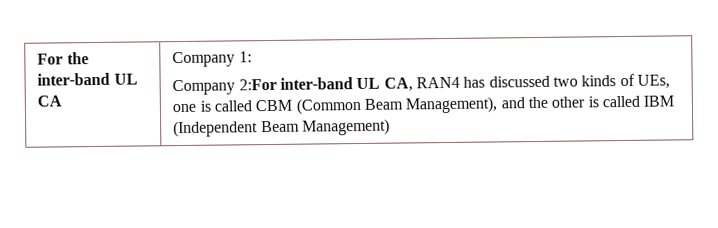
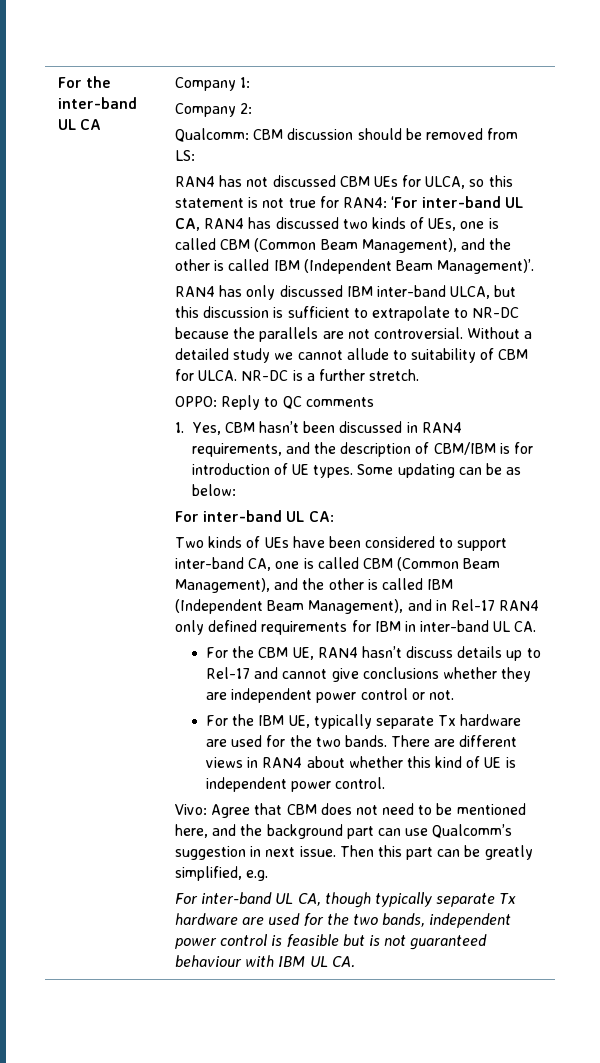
[238,78,277,91] 2:For -> [240,103,253,114] [174,128,519,142] [174,150,195,161] [174,175,513,189] [174,196,419,208] 2: // Qualcomm: CBM discussion should be removed from LS: // RAN4 has not discussed CBM UEs for ULCA, so this statement is not true for RAN4: ‘For
[302,118,391,136] Management) -> [437,259,535,274] [174,285,517,300] [174,306,520,321] [174,327,533,342] [174,348,529,363] [174,369,420,381] [174,395,374,410] [174,421,462,435] [191,442,534,457] [191,463,522,478] [191,484,236,496] [174,510,334,522] [174,536,508,551] [174,557,501,571] [174,578,454,593] [174,599,540,614] [174,620,537,635] [205,646,541,661] [205,667,532,682] [205,688,454,703] [205,714,522,729] [205,735,518,747] [205,756,516,768] [205,777,386,792] [174,803,526,818] [174,824,513,839] [174,845,533,860] [174,866,269,881] [174,892,517,908] [174,913,512,928] [174,934,488,950] [174,955,355,968] Management)’. // RAN4 has only discussed IBM inter-band ULCA, but this discussion is sufficient to extrapolate to NR-DC because the parallels are not controversial. Without a detailed study we cannot allude to suitability of CBM for ULCA. NR-DC is a further stretch. // OPPO: Reply to QC comments // 1. Yes, CBM hasn’t been discussed in RAN4 requirements, and the description of CBM/IBM is for introduction of UE types. Some updating can be as below: // For inter-band UL CA: // Two kinds of UEs have been considered to support inter-band CA, one is called CBM (Common Beam Management), and the other is called IBM (Independent Beam Management), and in Rel-17 RAN4 only defined requirements for IBM in inter-band UL CA. // For the CBM UE, RAN4 hasn’t discuss details up to Rel-17 and cannot give conclusions whether they are independent power control or not. // For the IBM UE, typically separate Tx hardware are used for the two bands. There are different views in RAN4 about whether this kind of UE is independent power control. // Vivo: Agree that CBM does not need to be mentioned here, and the background part can use Qualcomm’s suggestion in next issue. Then this part can be greatly simplified, e.g. // For inter-band UL CA, though typically separate Tx hardware are used for the two bands, independent power control is feasible but is not guaranteed behaviour with IBM UL CA.

